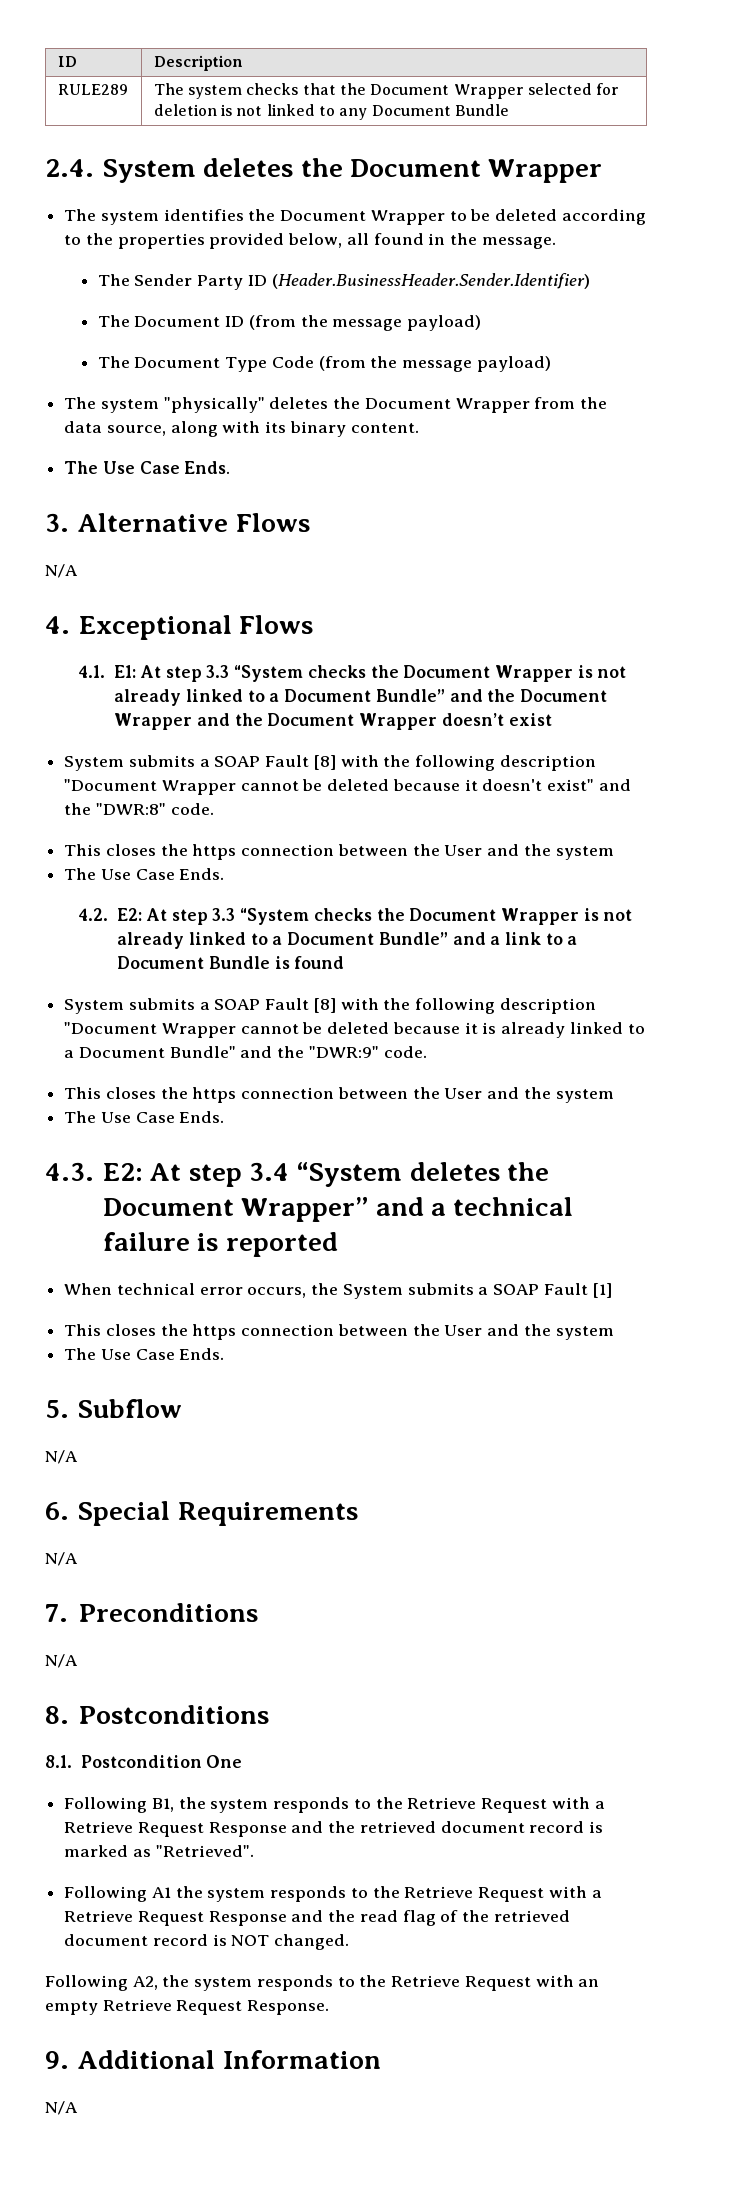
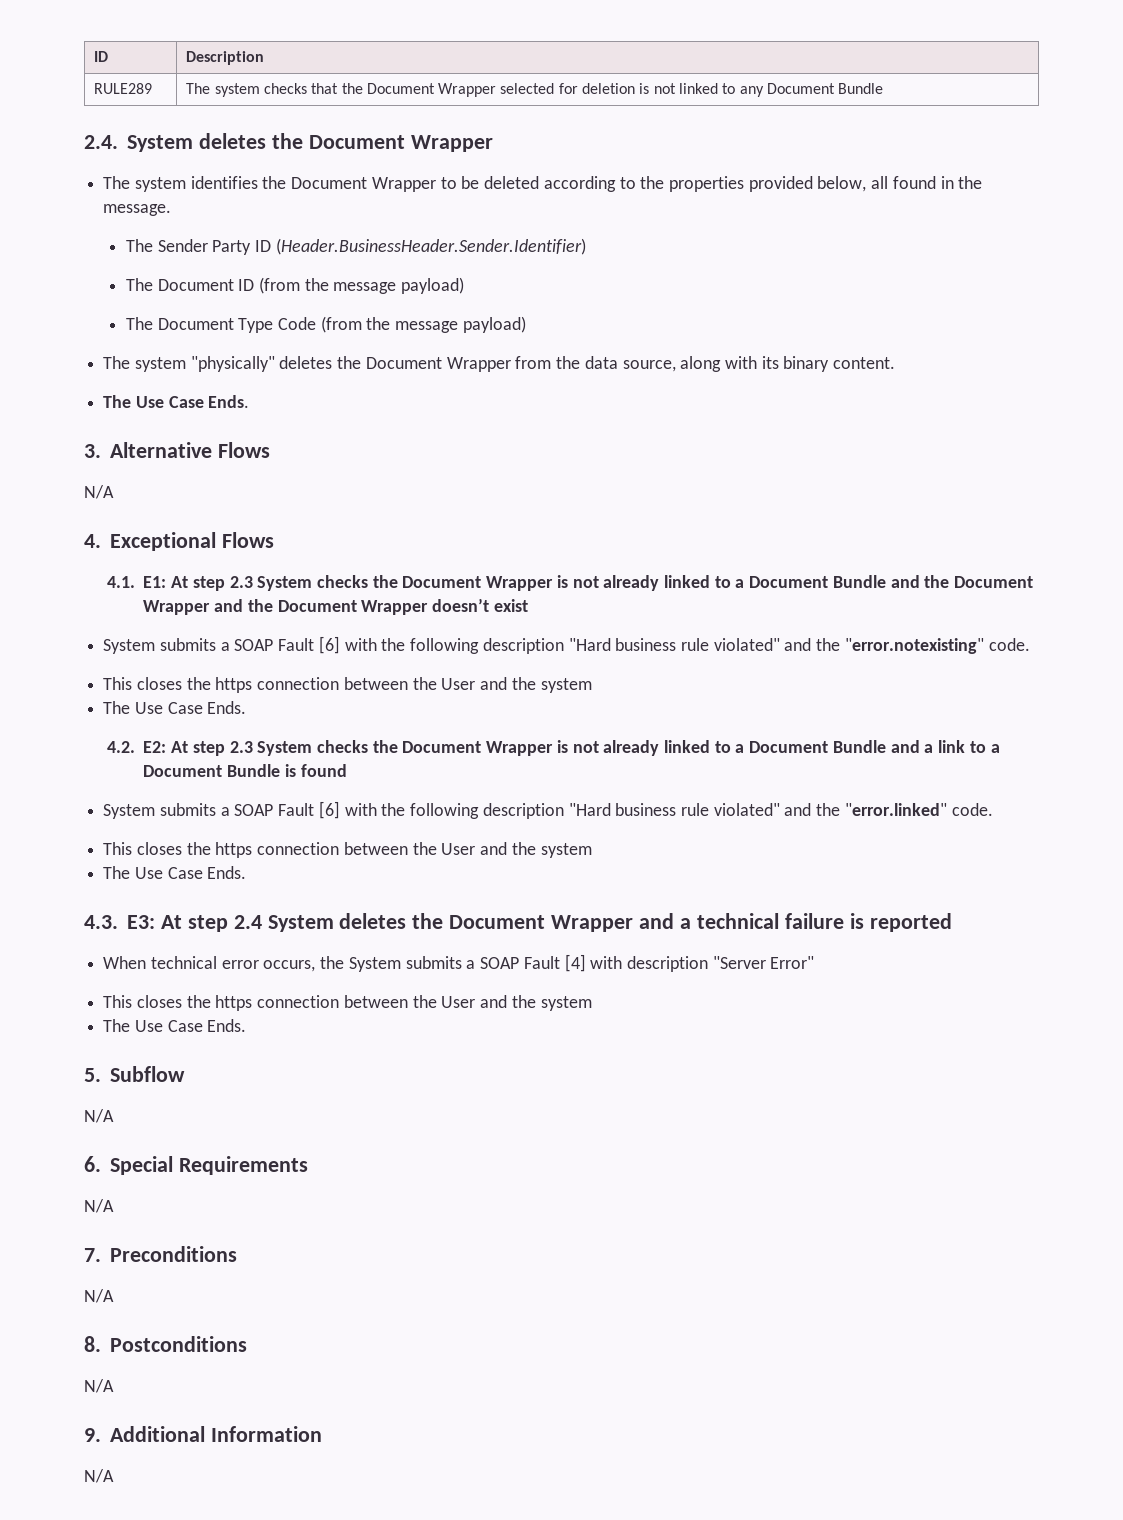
[206,665,304,682] 3.3 “System -> [229,576,313,591] 2.3 System
[375,689,445,702] Bundle” -> [832,575,886,588] Bundle
[313,755,596,771] [64,779,631,795] [64,803,166,815] [8] with the following description "Document Wrapper cannot be deleted because it doesn't exist" and the "DWR:8" -> [318,636,984,654] [6] with the following description "Hard business rule violated" and the "error.notexisting"
[212,908,310,925] 3.3 “System -> [229,741,313,756] 2.3 System
[378,932,448,945] Bundle” -> [832,740,886,753] Bundle
[313,998,596,1014] [64,1022,645,1038] [64,1046,379,1058] [8] with the following description "Document Wrapper cannot be deleted because it is already linked to a Document Bundle" and the "DWR:9" -> [318,801,947,819] [6] with the following description "Hard business rule violated" and the "error.linked"
[102,1162,550,1187] [102,1197,369,1222] E2: At step 3.4 “System deletes the Document Wrapper” -> [126,913,634,932] E3: At step 2.4 System deletes the Document Wrapper
[592,1283,612,1298] [1] -> [564,954,815,972] [4] with description "Server Error"
[45,1755,243,1768] [64,1797,605,1813] [64,1821,604,1837] [64,1845,254,1857] [64,1886,602,1902] [64,1910,570,1926] [64,1934,350,1950] [45,1975,600,1991] [45,1999,330,2015] 8.1. Postcondition One // Following B1, the system responds to the Retrieve Request with a Retrieve Request Response and the retrieved document record is marked as "Retrieved". // Following A1 the system responds to the Retrieve Request with a Retrieve Request Response and the read flag of the retrieved document record is NOT changed. // Following A2, the system responds to the Retrieve Request with an empty Retrieve Request Response. -> [84,1379,114,1393] N/A

